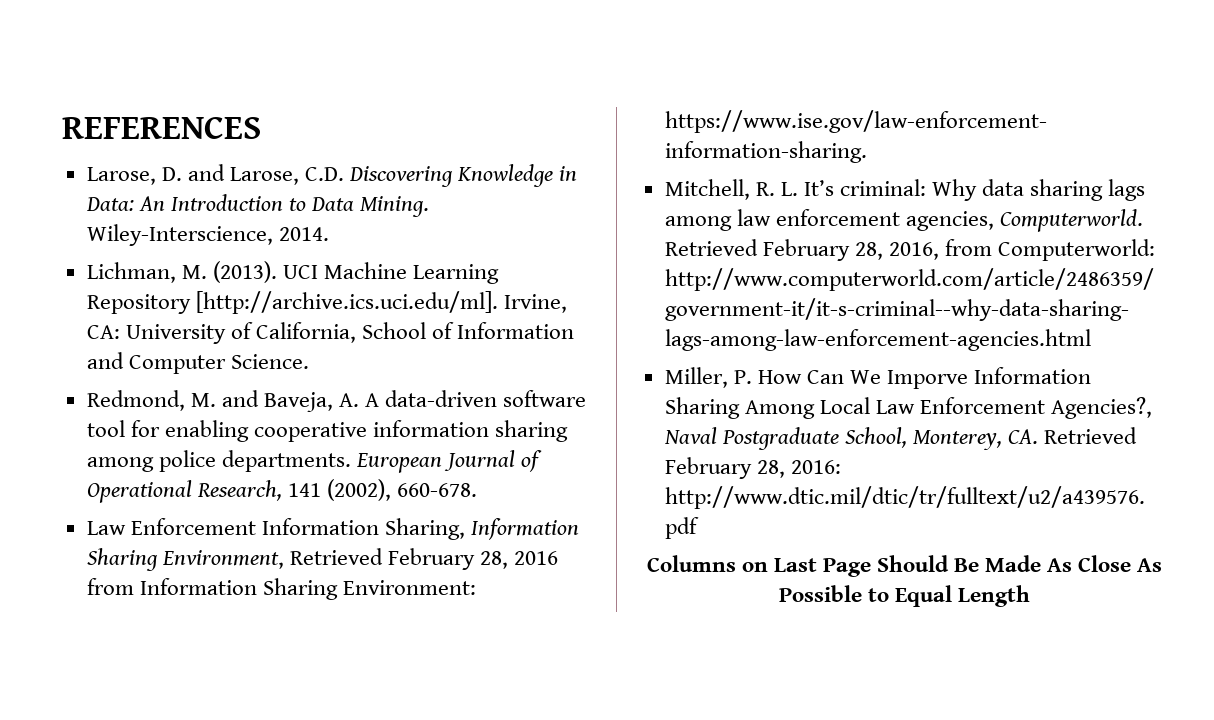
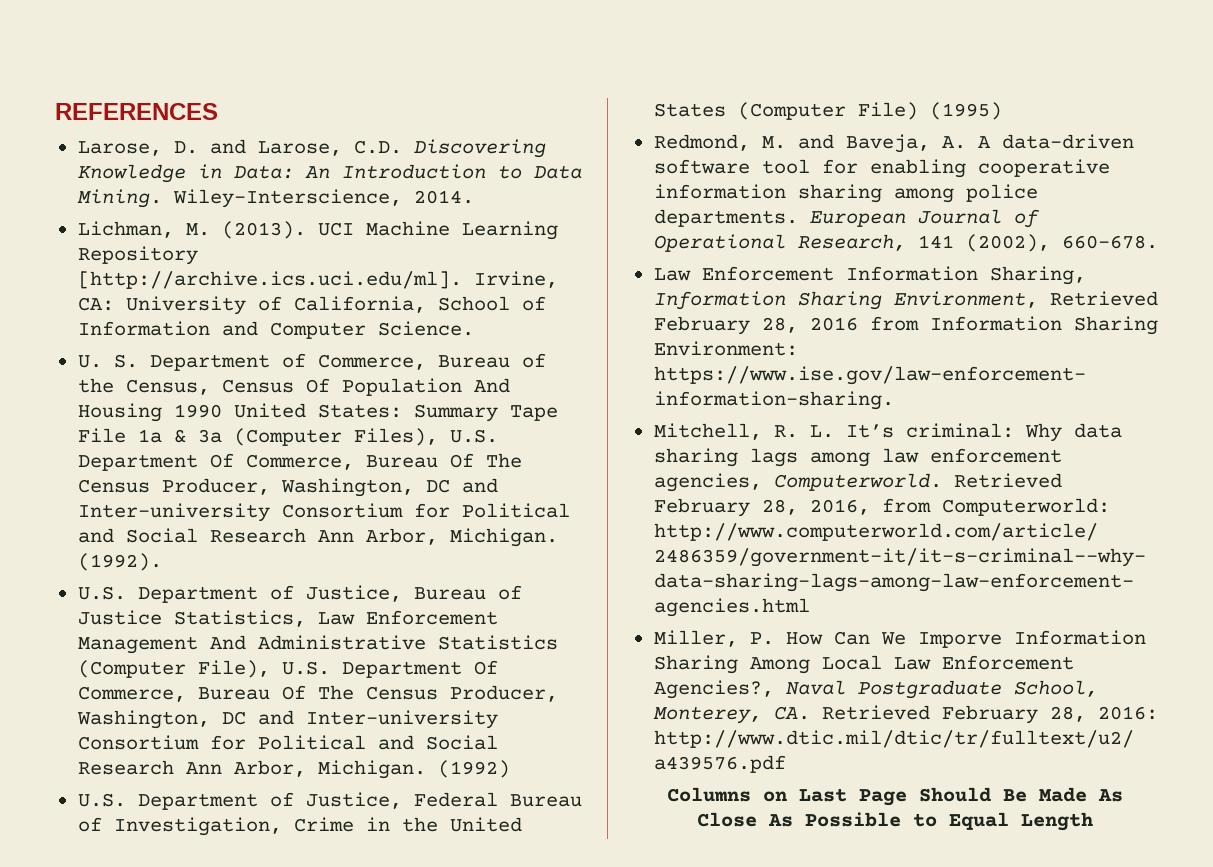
(309, 361) none -> [77,353,546,371] [77,378,510,396] [77,403,558,422] [77,428,498,446] [77,453,522,471] [77,478,498,497] [77,503,570,522] [77,528,558,547] [77,553,162,571] [77,585,522,603] [77,610,498,627] [77,635,558,654] [77,660,498,678] [77,685,558,702] [76,710,498,729] [77,735,498,750] [77,760,510,779] [77,792,582,810] [77,817,522,836] [653,102,1002,120] // U. S. Department of Commerce, Bureau of the Census, Census Of Population And Housing 1990 United States: Summary Tape File 1a & 3a (Computer Files), U.S. Department Of Commerce, Bureau Of The Census Producer, Washington, DC and Inter-university Consortium for Political and Social Research Ann Arbor, Michigan. (1992). // U.S. Department of Justice, Bureau of Justice Statistics, Law Enforcement Management And Administrative Statistics (Computer File), U.S. Department Of Commerce, Bureau Of The Census Producer, Washington, DC and Inter-university Consortium for Political and Social Research Ann Arbor, Michigan. (1992) // U.S. Department of Justice, Federal Bureau of Investigation, Crime in the United States (Computer File) (1995)

